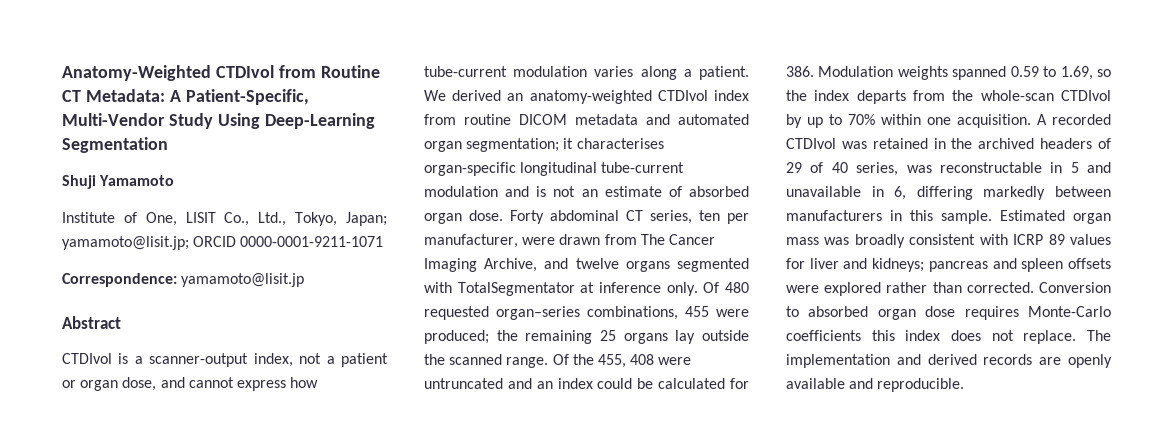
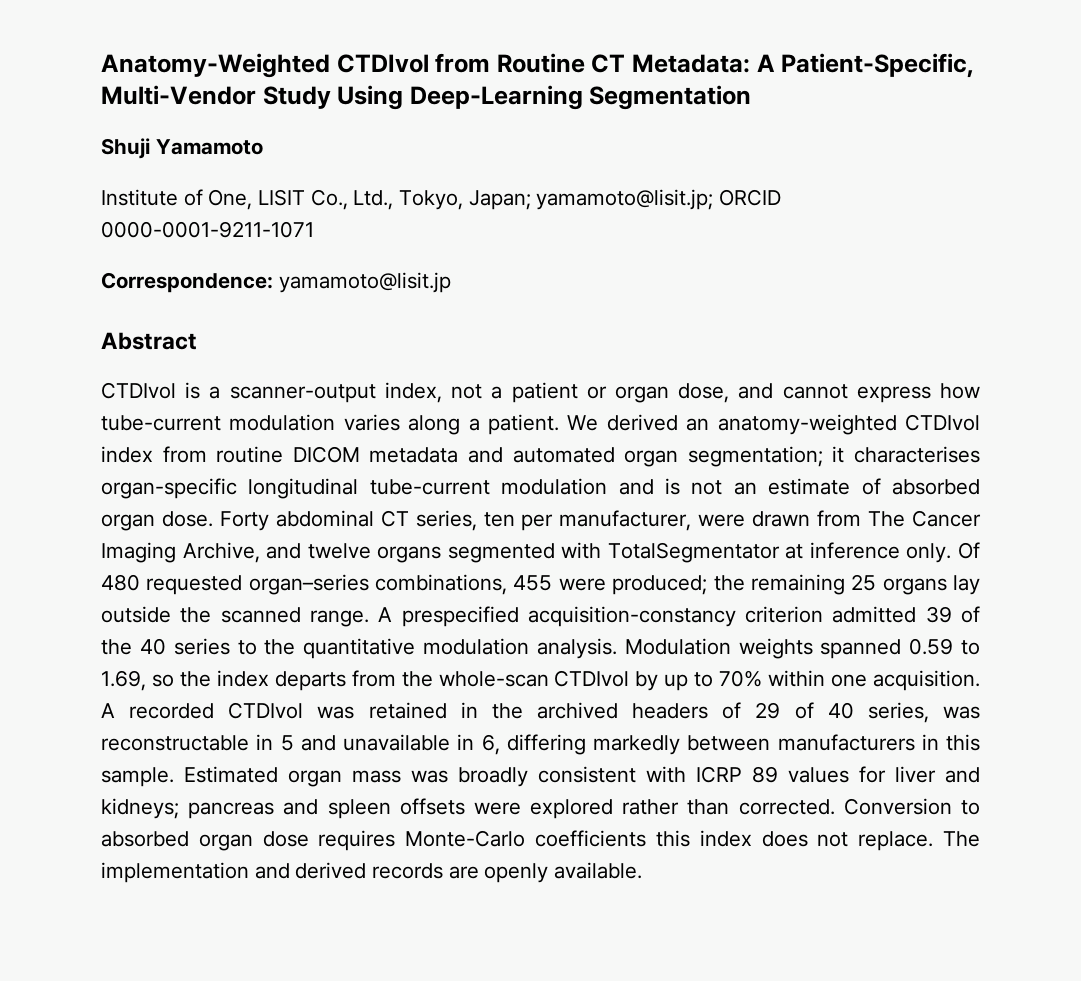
[552,354,692,368] [424,378,749,389] [786,66,814,77] Of the 455, 408 were untruncated and an index could be calculated for 386. -> [378,606,980,627] [101,638,617,659] A prespecified acquisition-constancy criterion admitted 39 of the 40 series to the quantitative modulation analysis.
[786,378,965,392] available and reproducible. -> [554,862,643,879] available.

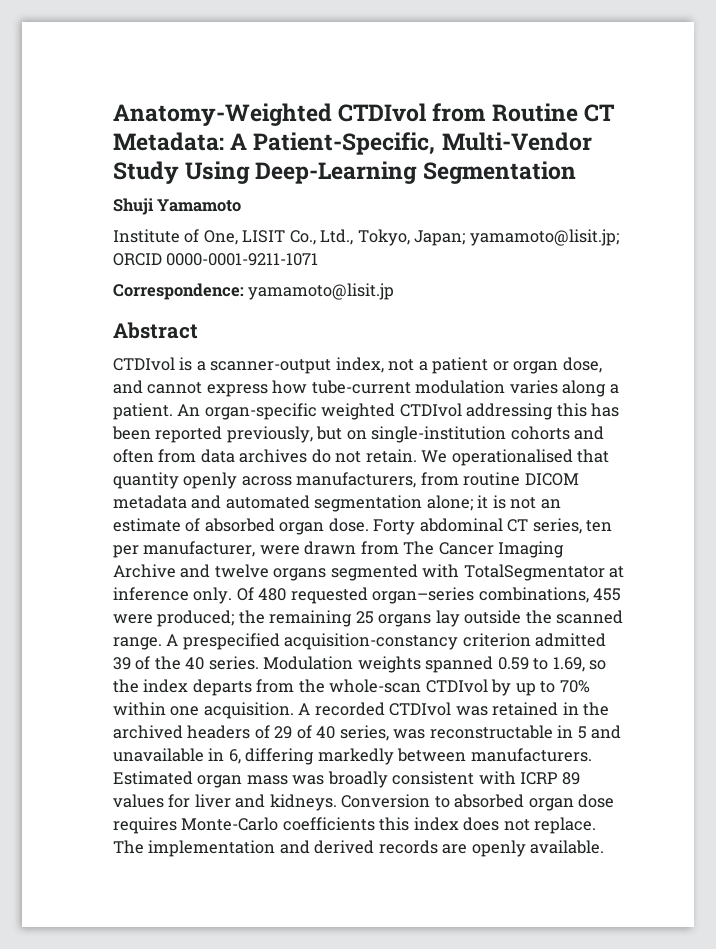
[567,414,980,435] [101,446,153,463] We derived an anatomy-weighted CTDIvol index -> [177,403,620,420] [112,426,605,443] [113,449,610,466] [113,472,417,489] An organ-specific weighted CTDIvol addressing this has been reported previously, but on single-institution cohorts and often from data archives do not retain. We operationalised that quantity openly across manufacturers,
[624,446,981,467] [101,478,654,499] organ segmentation; it characterises organ-specific longitudinal tube-current modulation and -> [314,495,489,512] segmentation alone; it
[182,542,260,563] Archive, -> [113,564,176,578] Archive
[173,638,617,659] series to the quantitative modulation analysis. -> [208,656,259,670] series.
[777,734,980,751] [101,767,174,787] manufacturers in this sample. -> [470,748,592,762] manufacturers.
[101,798,835,819] kidneys; pancreas and spleen offsets were explored rather than corrected. -> [269,794,337,811] kidneys.

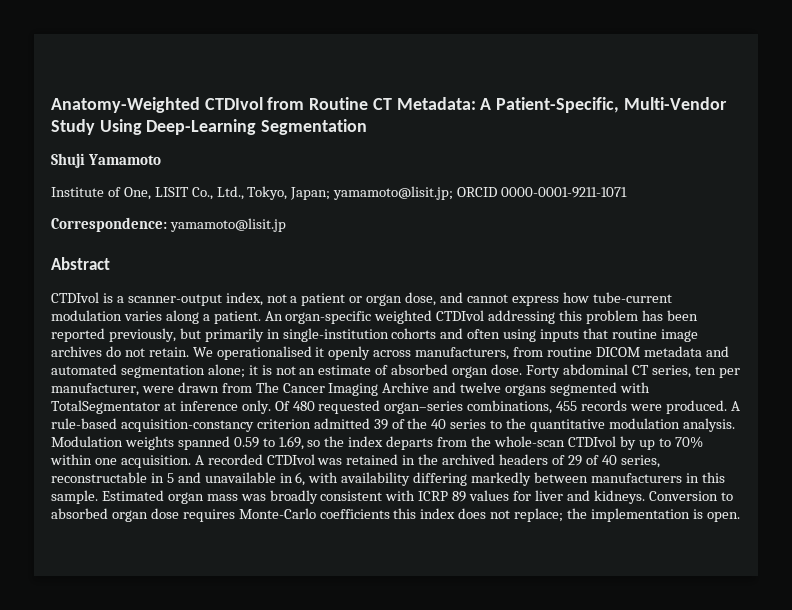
(587, 410) none -> [586,310,639,324] problem
[346,430,367,440] on -> [204,328,280,342] primarily in
[158,449,235,463] from data -> [503,328,698,342] using inputs that routine image
[577,449,610,463] [113,472,179,489] that quantity -> [315,347,325,357] it
[113,610,624,627] [113,633,280,650] were produced; the remaining 25 organs lay outside the scanned range. A prespecified -> [581,400,740,414] [51,418,117,429] records were produced. A rule-based
[208,656,259,670] series. -> [450,418,735,432] series to the quantitative modulation analysis.
[393,729,426,739] was -> (660, 461) none
(241, 756) none -> [308,472,411,486] with availability
[470,748,592,762] manufacturers. -> [590,472,725,483] [51,490,98,504] manufacturers in this sample.
[534,817,597,834] [113,840,605,857] replace. The implementation and derived records are openly available. -> [514,508,740,522] replace; the implementation is open.

